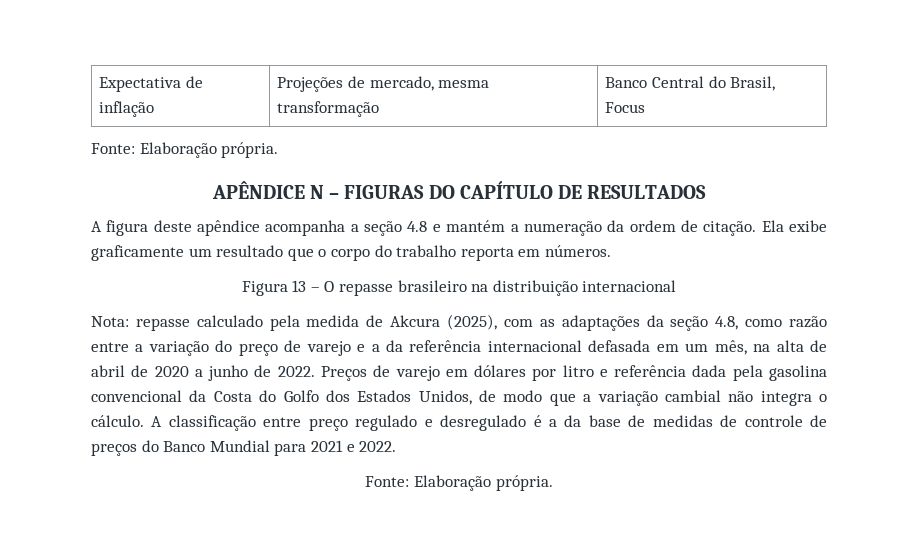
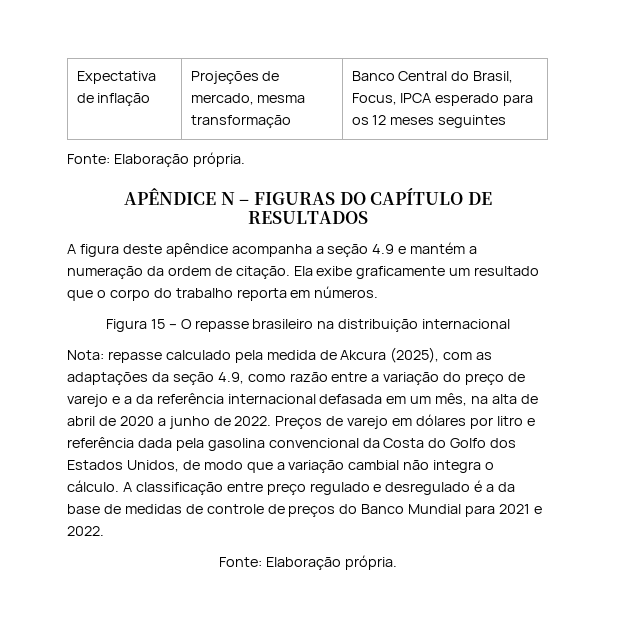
[605,102,646,113] Focus -> [351,93,534,106] [351,115,507,128] Focus, IPCA esperado para os 12 meses seguintes
[407,221,428,232] 4.8 -> [372,244,395,254] 4.9
[292,280,307,292] 13 -> [150,319,165,329] 15
[715,316,739,330] 4.8, -> [217,372,244,384] 4.9,

